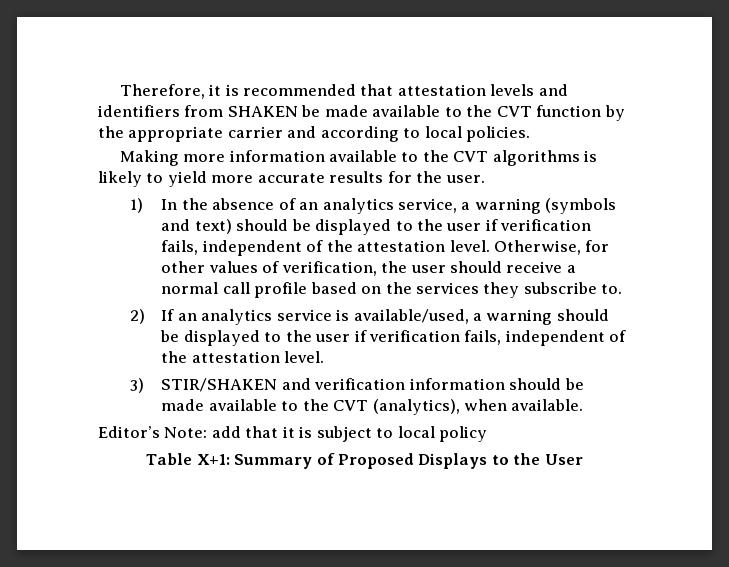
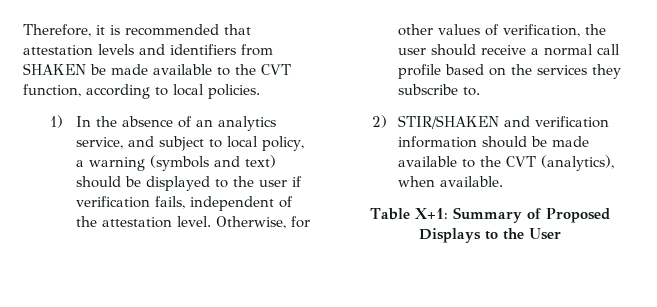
[536,105,625,121] [98,126,531,142] [119,150,598,166] [98,171,485,187] function by the appropriate carrier and according to local policies. // Making more information available to the CVT algorithms is likely to yield more accurate results for the user. -> [23,84,260,99] function, according to local policies.
(458, 205) none -> [128,136,305,151] and subject to local policy,
[161,309,609,325] [160,330,627,346] [161,351,325,363] [129,378,144,393] If an analytics service is available/used, a warning should be displayed to the user if verification fails, independent of the attestation level. // 3) -> (387, 121) none
[98,426,488,442] // Editor’s Note: add that it is subject to local policy -> (504, 181) none

